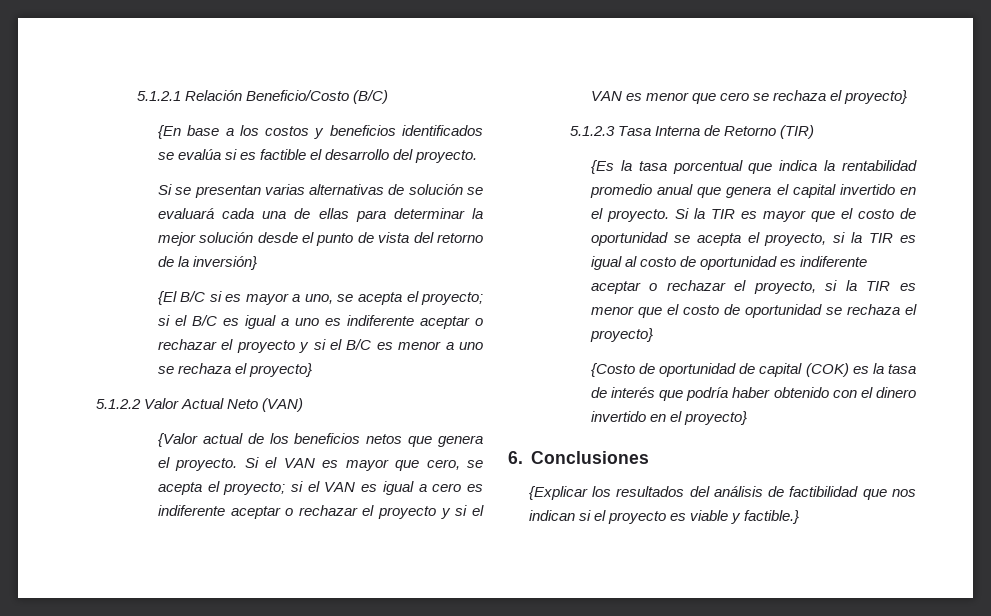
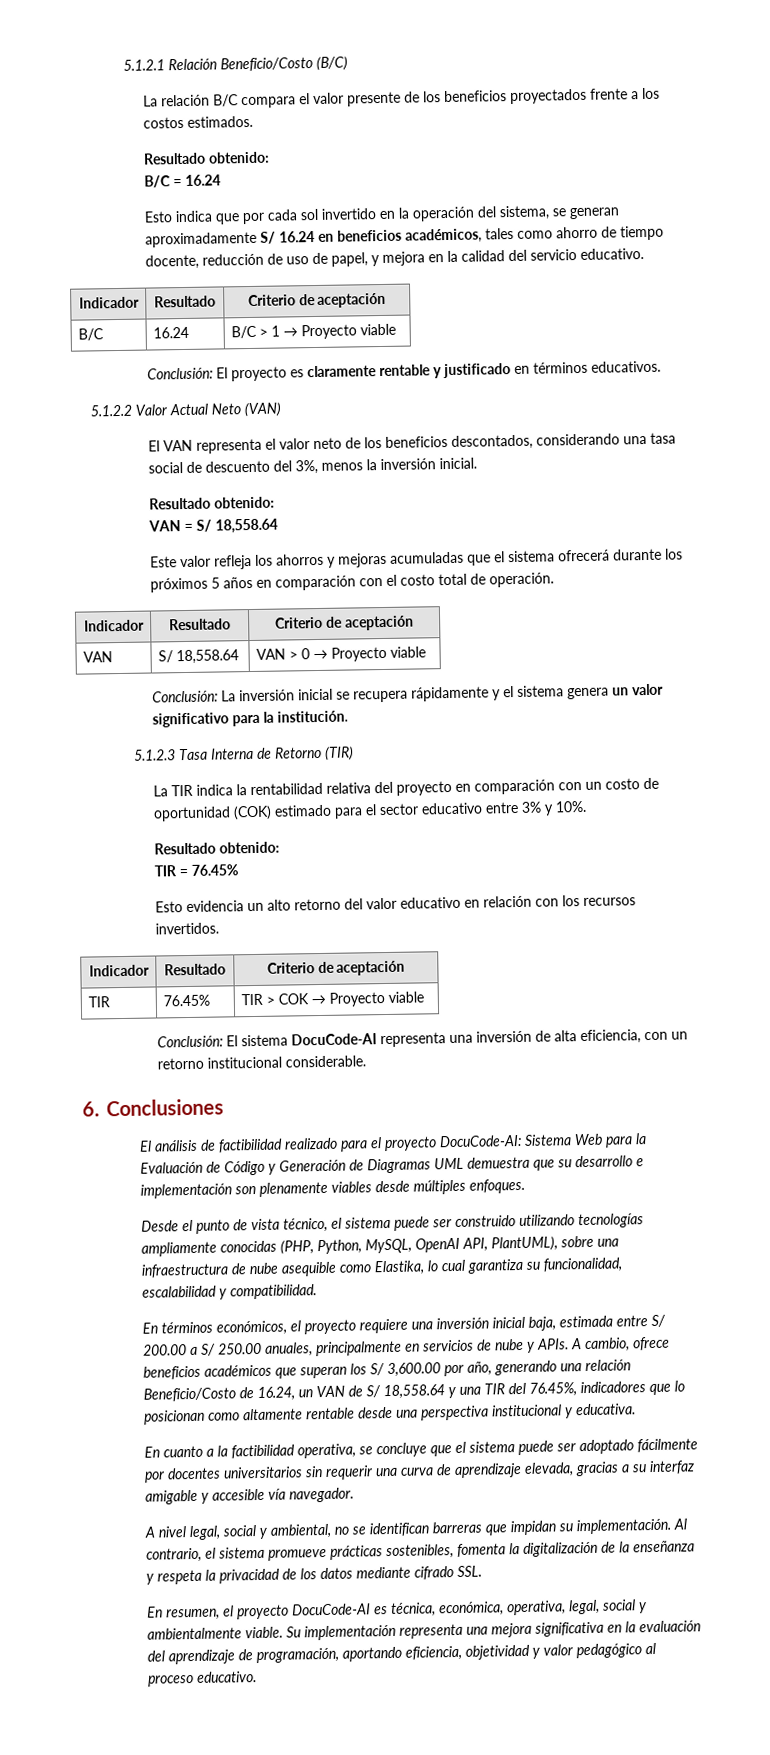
[157,125,484,139] [157,149,478,163] [157,184,483,198] [157,208,484,222] [157,232,484,246] [157,256,258,270] [157,291,483,305] [157,315,483,329] [157,339,484,353] [157,363,313,377] {En base a los costos y beneficios identificados se evalúa si es factible el desarrollo del proyecto. // Si se presentan varias alternativas de solución se evaluará cada una de ellas para determinar la mejor solución desde el punto de vista del retorno de la inversión} // {El B/C si es mayor a uno, se acepta el proyecto; si el B/C es igual a uno es indiferente aceptar o rechazar el proyecto y si el B/C es menor a uno se rechaza el proyecto} -> [143,87,661,109] [143,115,254,129] [143,151,271,165] [144,174,222,188] [144,205,621,225] [145,225,665,248] [145,247,645,270] [78,296,140,309] [154,295,216,308] [247,292,387,308] [77,328,104,341] [152,326,189,339] [230,323,396,340] [147,360,662,382] La relación B/C compara el valor presente de los beneficios proyectados frente a los costos estimados. // Resultado obtenido: // B/C = 16.24 // Esto indica que por cada sol invertido en la operación del sistema, se generan aproximadamente S/ 16.24 en beneficios académicos, tales como ahorro de tiempo docente, reducción de uso de papel, y mejora en la calidad del servicio educativo. // Indicador | Resultado | Criterio de aceptación // B/C | 16.24 | B/C > 1 → Proyecto viable // Conclusión: El proyecto es claramente rentable y justificado en términos educativos.
[157,433,484,447] [157,457,484,471] [157,481,483,495] [157,505,485,519] [590,90,908,104] {Valor actual de los beneficios netos que genera el proyecto. Si el VAN es mayor que cero, se acepta el proyecto; si el VAN es igual a cero es indiferente aceptar o rechazar el proyecto y si el VAN es menor que cero se rechaza el proyecto} -> [148,432,677,454] [148,457,478,475] [149,496,276,510] [148,518,279,534] [150,548,684,570] [150,572,555,593] [83,619,145,632] [169,618,231,631] [275,615,414,631] [82,651,113,663] [157,649,239,665] [255,646,426,662] [152,683,665,703] [152,710,349,728] El VAN representa el valor neto de los beneficios descontados, considerando una tasa social de descuento del 3%, menos la inversión inicial. // Resultado obtenido: // VAN = S/ 18,558.64 // Este valor refleja los ahorros y mejoras acumuladas que el sistema ofrecerá durante los próximos 5 años en comparación con el costo total de operación. // Indicador | Resultado | Criterio de aceptación // VAN | S/ 18,558.64 | VAN > 0 → Proyecto viable // Conclusión: La inversión inicial se recupera rápidamente y el sistema genera un valor significativo para la institución.
[590,160,917,174] [589,184,917,198] [590,208,916,222] [590,232,916,246] [590,256,868,270] [590,280,916,294] [590,304,917,318] [589,328,653,342] [590,363,916,377] [590,387,916,401] [590,411,748,425] [508,451,649,464] [528,486,917,500] [528,510,800,524] {Es la tasa porcentual que indica la rentabilidad promedio anual que genera el capital invertido en el proyecto. Si la TIR es mayor que el costo de oportunidad se acepta el proyecto, si la TIR es igual al costo de oportunidad es indiferente aceptar o rechazar el proyecto, si la TIR es menor que el costo de oportunidad se rechaza el proyecto} // {Costo de oportunidad de capital (COK) es la tasa de interés que podría haber obtenido con el dinero invertido en el proyecto} // 6. Conclusiones // {Explicar los resultados del análisis de factibilidad que nos indican si el proyecto es viable y factible.} -> [153,777,660,797] [153,800,588,822] [154,841,281,855] [154,864,239,877] [155,895,637,913] [155,922,220,935] [88,964,150,977] [164,963,226,976] [266,960,406,976] [87,996,110,1008] [162,994,210,1007] [240,991,424,1007] [157,1029,689,1048] [157,1055,367,1070] [82,1098,224,1117] [139,1133,648,1153] [140,1155,645,1176] [140,1178,526,1199] [141,1213,645,1234] [141,1235,620,1257] [141,1257,624,1278] [142,1284,318,1300] [142,1314,667,1336] [143,1336,671,1357] [143,1359,632,1380] [143,1380,686,1402] [144,1403,637,1425] [144,1438,699,1459] [144,1460,696,1483] [145,1487,355,1505] [144,1518,688,1541] [146,1540,696,1563] [146,1565,483,1585] [147,1599,648,1621] [147,1620,702,1641] [147,1642,657,1665] [148,1671,258,1687] La TIR indica la rentabilidad relativa del proyecto en comparación con un costo de oportunidad (COK) estimado para el sector educativo entre 3% y 10%. // Resultado obtenido: // TIR = 76.45% // Esto evidencia un alto retorno del valor educativo en relación con los recursos invertidos. // Indicador | Resultado | Criterio de aceptación // TIR | 76.45% | TIR > COK → Proyecto viable // Conclusión: El sistema DocuCode-AI representa una inversión de alta eficiencia, con un retorno institucional considerable. // 6. Conclusiones // El análisis de factibilidad realizado para el proyecto DocuCode-AI: Sistema Web para la Evaluación de Código y Generación de Diagramas UML demuestra que su desarrollo e implementación son plenamente viables desde múltiples enfoques. // Desde el punto de vista técnico, el sistema puede ser construido utilizando tecnologías ampliamente conocidas (PHP, Python, MySQL, OpenAI API, PlantUML), sobre una infraestructura de nube asequible como Elastika, lo cual garantiza su funcionalidad, escalabilidad y compatibilidad. // En términos económicos, el proyecto requiere una inversión inicial baja, estimada entre S/ 200.00 a S/ 250.00 anuales, principalmente en servicios de nube y APIs. A cambio, ofrece beneficios académicos que superan los S/ 3,600.00 por año, generando una relación Beneficio/Costo de 16.24, un VAN de S/ 18,558.64 y una TIR del 76.45%, indicadores que lo posicionan como altamente rentable desde una perspectiva institucional y educativa. // En cuanto a la factibilidad operativa, se concluye que el sistema puede ser adoptado fácilmente por docentes universitarios sin requerir una curva de aprendizaje elevada, gracias a su interfaz amigable y accesible vía navegador. // A nivel legal, social y ambiental, no se identifican barreras que impidan su implementación. Al contrario, el sistema promueve prácticas sostenibles, fomenta la digitalización de la enseñanza y respeta la privacidad de los datos mediante cifrado SSL. // En resumen, el proyecto DocuCode-AI es técnica, económica, operativa, legal, social y ambientalmente viable. Su implementación representa una mejora significativa en la evaluación del aprendizaje de programación, aportando eficiencia, objetividad y valor pedagógico al proceso educativo.

